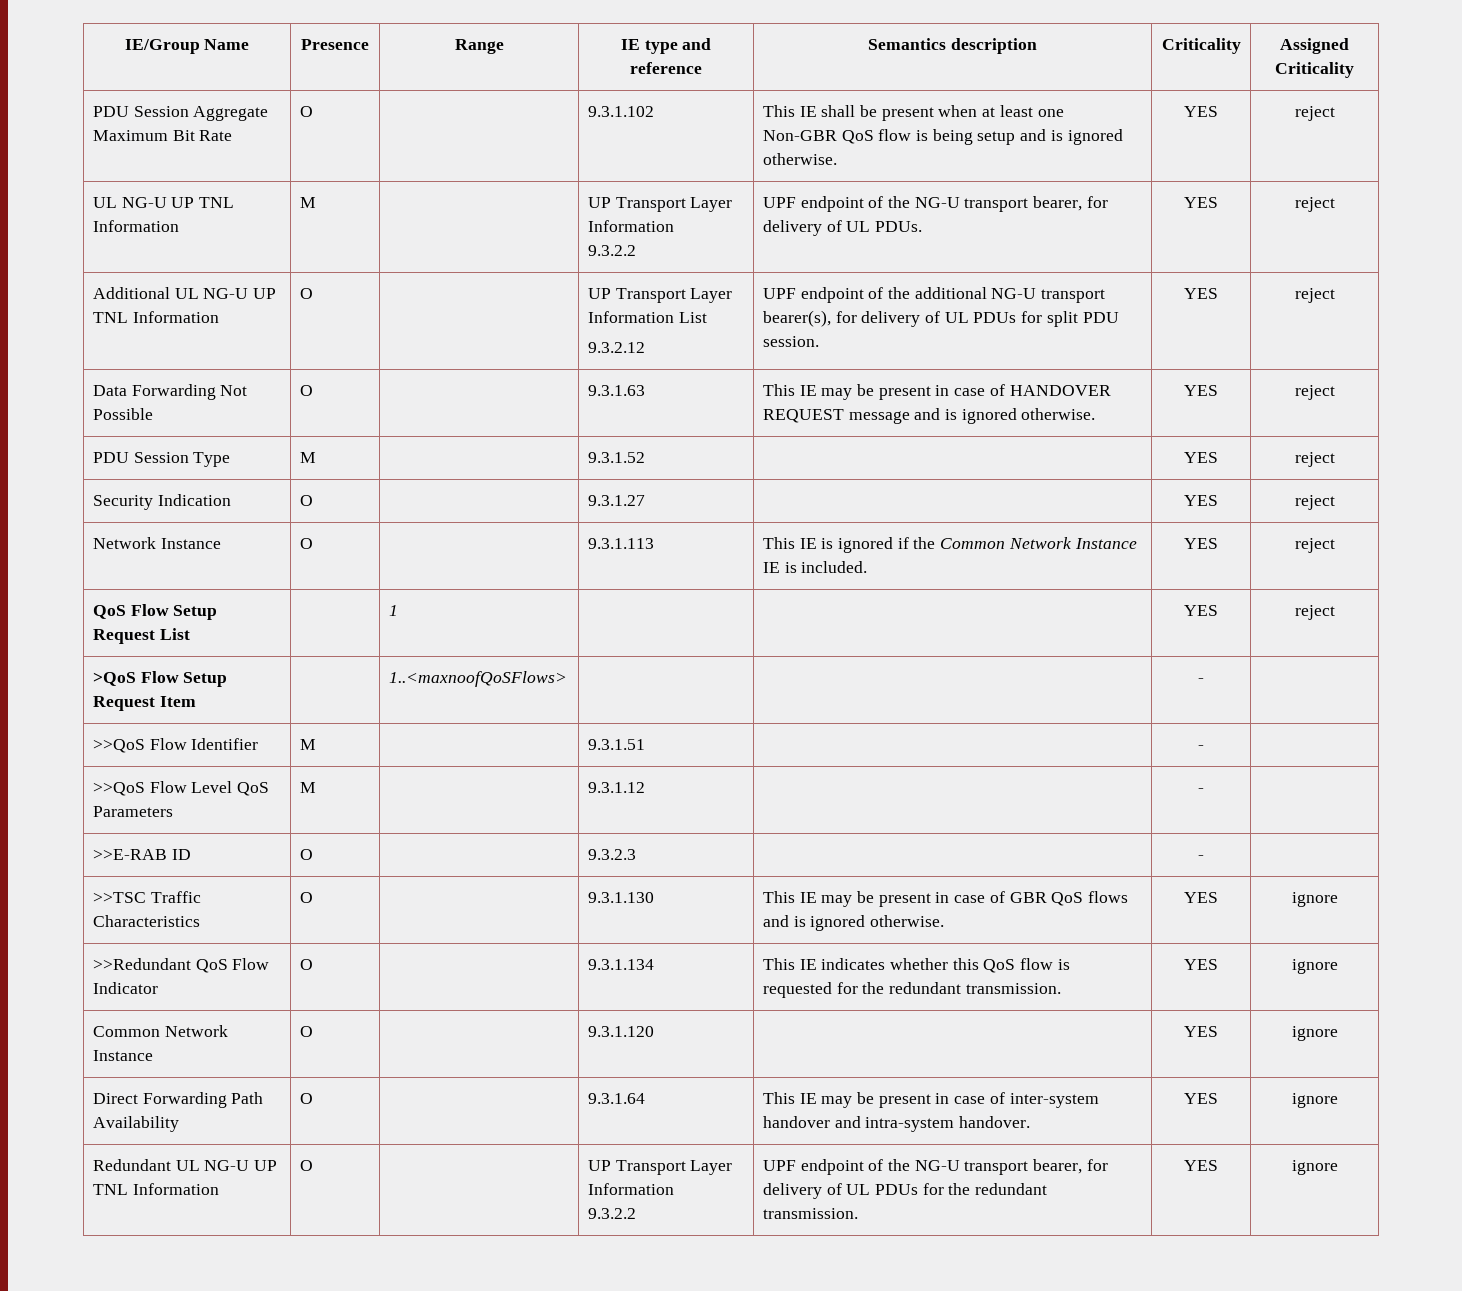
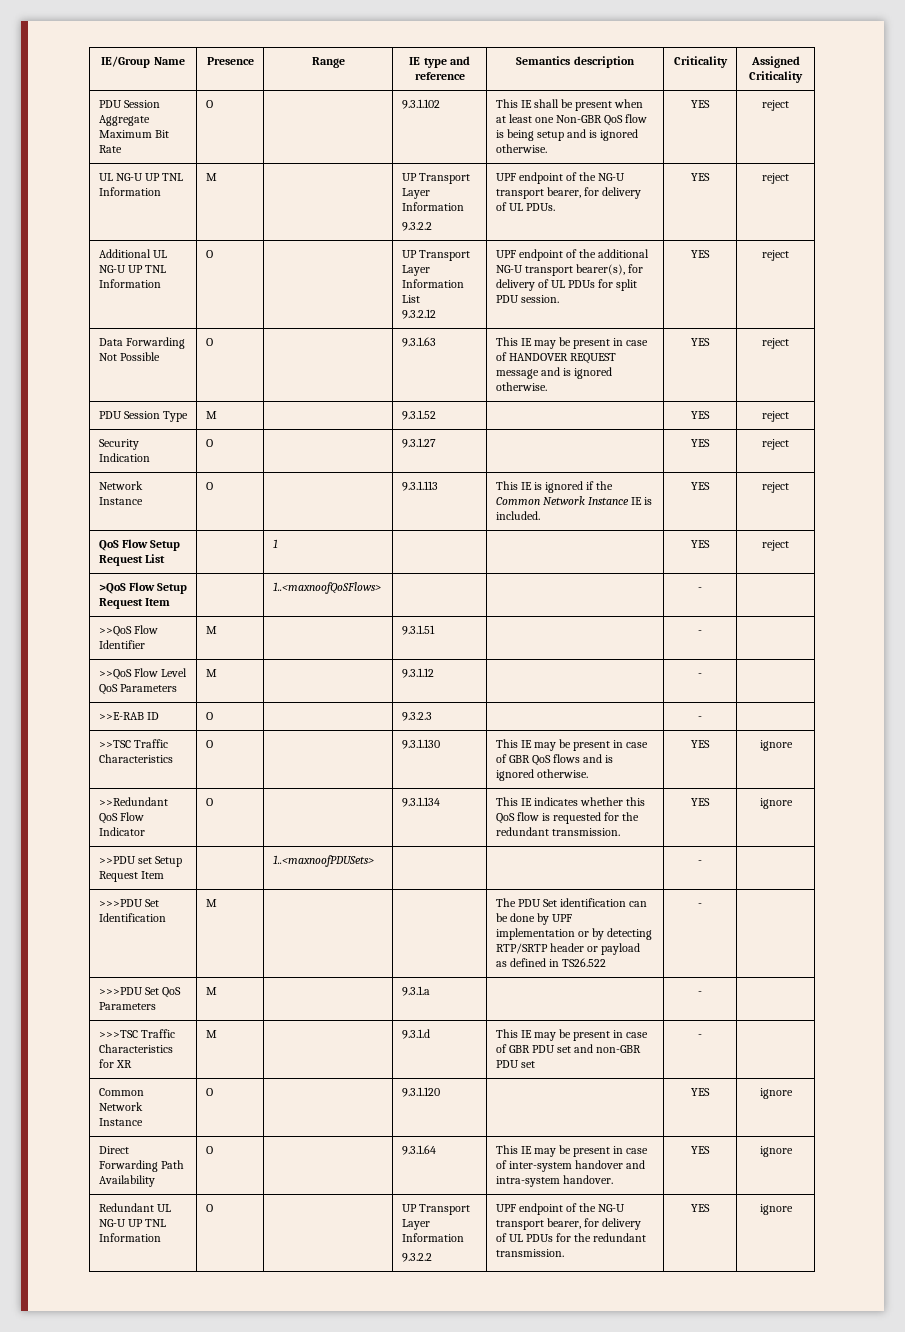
(1338, 966) none -> [98,856,183,867] [98,871,164,882] [272,855,374,867] [698,860,702,864] [98,899,159,907] [98,913,166,922] [205,899,217,907] [495,898,648,907] [495,913,573,925] [495,928,653,940] [495,943,641,955] [495,958,607,967] [698,903,702,907] [98,987,182,998] [98,1002,156,1010] [205,987,217,995] [401,986,430,996] [698,991,702,995] [98,1029,175,1038] [98,1044,173,1053] [98,1059,132,1068] [205,1030,217,1038] [401,1029,430,1039] [495,1029,649,1041] [495,1044,642,1053] [495,1060,535,1068] [698,1034,702,1038] // >>PDU set Setup Request Item | | 1..<maxnoofPDUSets> | | | - | // >>>PDU Set Identification | M | | | The PDU Set identification can be done by UPF implementation or by detecting RTP/SRTP header or payload as defined in TS26.522 | - | // >>>PDU Set QoS Parameters | M | | 9.3.1.a | | - | // >>>TSC Traffic Characteristics for XR | M | | 9.3.1.d | This IE may be present in case of GBR PDU set and non-GBR PDU set | - |

